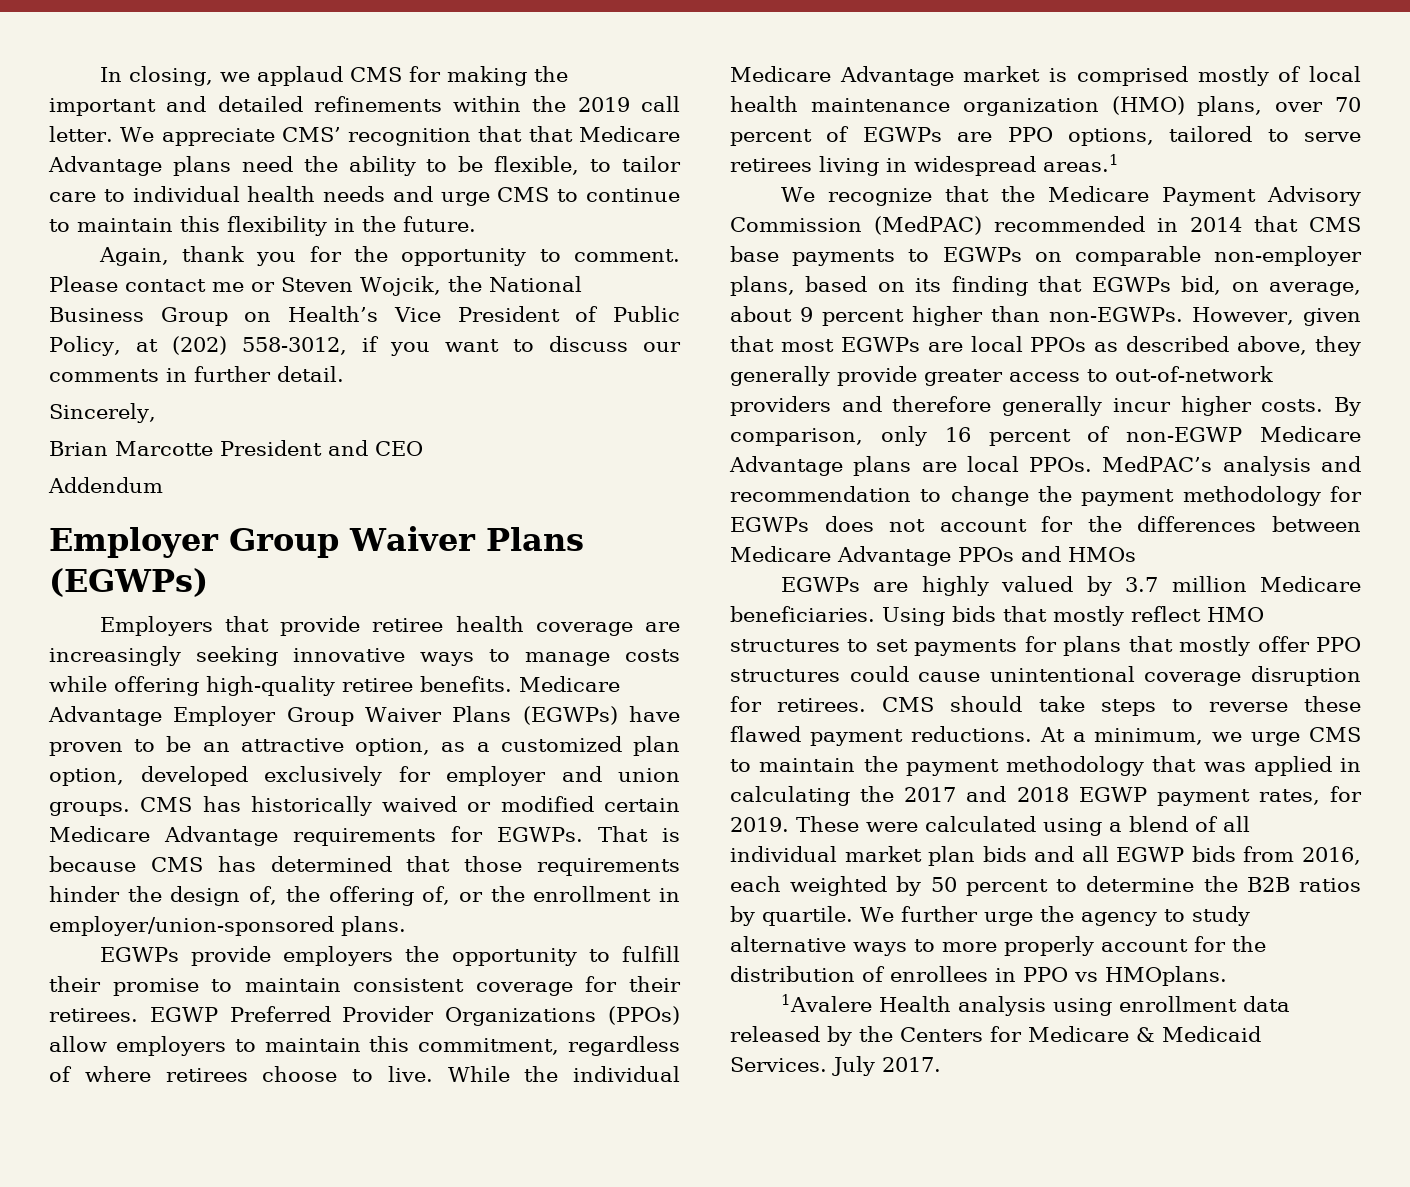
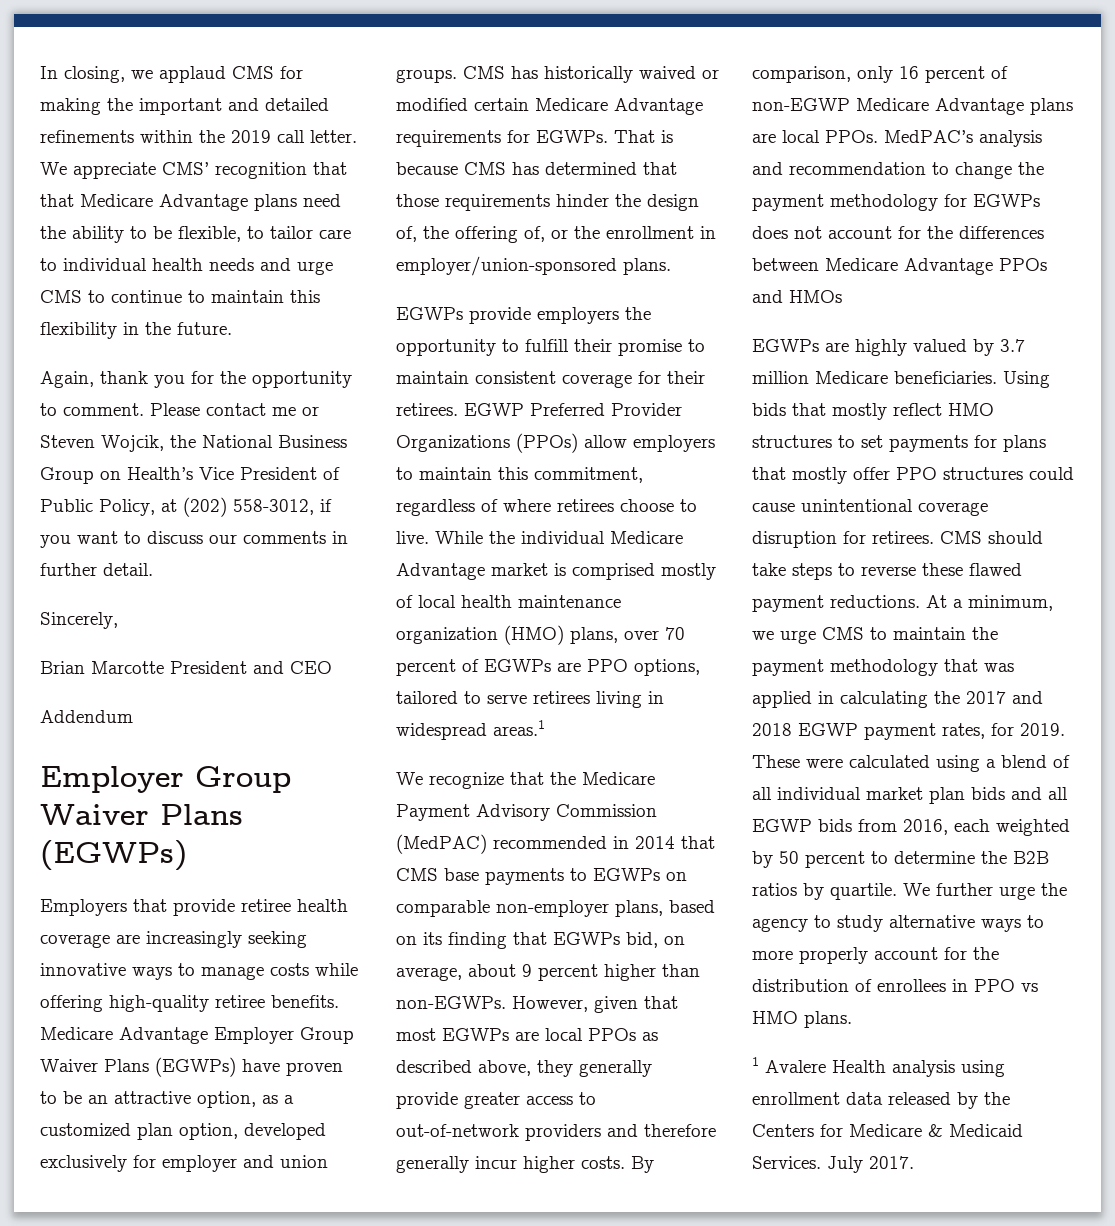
[1105,966,1227,986] [780,994,872,1012] HMOplans. // 1Avalere -> [752,1011,852,1028] [752,1057,826,1073] HMO plans. // 1 Avalere

